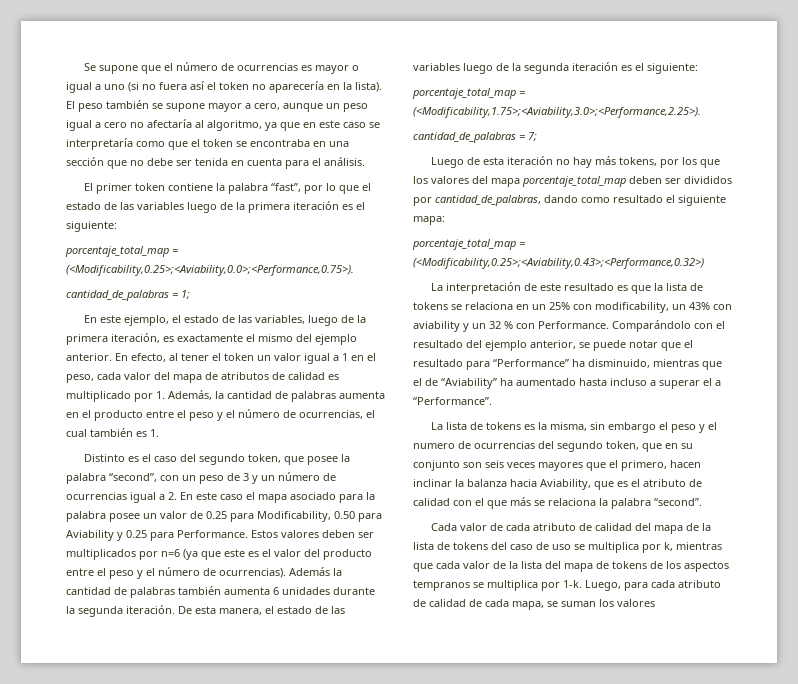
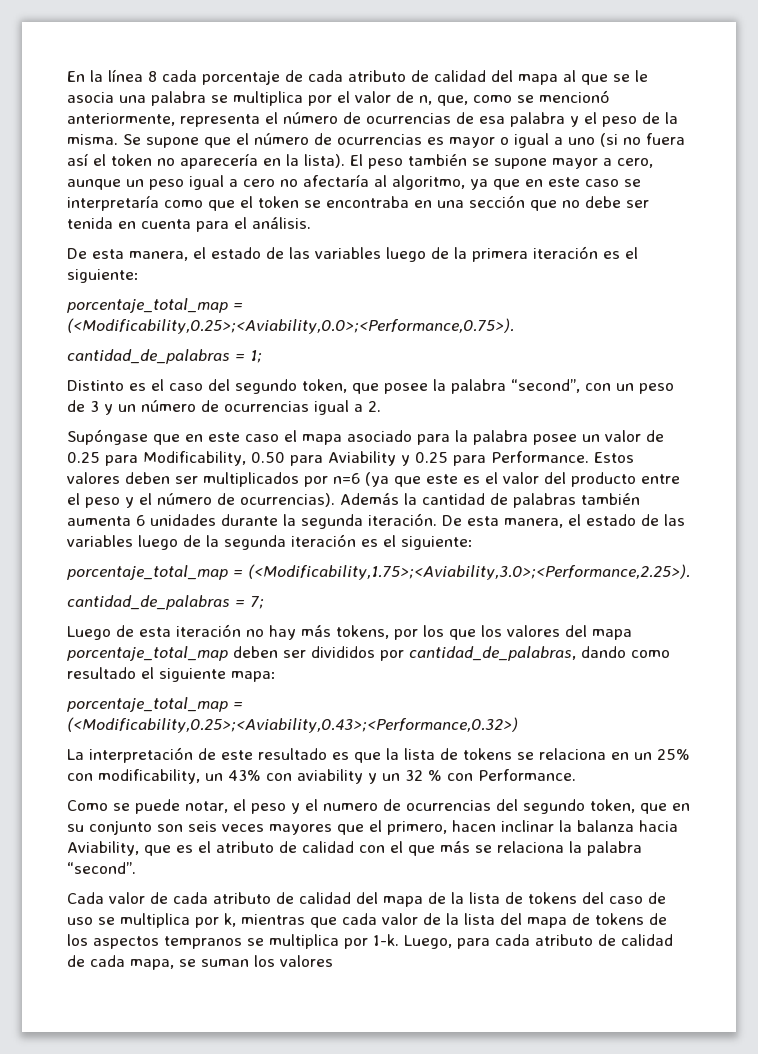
(83, 67) none -> [67,69,648,85] [67,90,610,106] [67,112,678,127] [67,134,118,145] En la línea 8 cada porcentaje de cada atributo de calidad del mapa al que se le asocia una palabra se multiplica por el valor de n, que, como se mencionó anteriormente, representa el número de ocurrencias de esa palabra y el peso de la misma.
[83,183,359,194] El primer token contiene la palabra “fast”, por lo que -> [67,248,188,261] De esta manera,
[83,315,366,326] [66,333,357,345] [66,353,376,364] [66,372,339,383] [66,390,385,402] [66,409,375,421] [66,428,159,437] // En este ejemplo, el estado de las variables, luego de la primera iteración, es exactamente el mismo del ejemplo anterior. En efecto, al tener el token un valor igual a 1 en el peso, cada valor del mapa de atributos de calidad es multiplicado por 1. Además, la cantidad de palabras aumenta en el producto entre el peso y el número de ocurrencias, el cual también es 1. -> (262, 356) none
[180,492,193,500] En -> [67,429,203,445] // Supóngase que en
[612,320,725,332] [413,340,693,351] [413,359,722,370] [413,378,721,389] [413,397,492,405] [430,422,656,433] Comparándolo con el resultado del ejemplo anterior, se puede notar que el resultado para “Performance” ha disminuido, mientras que el de “Aviability” ha aumentado hasta incluso a superar el a “Performance”. // La lista de tokens es la misma, sin embargo -> [67,799,228,814] // Como se puede notar,

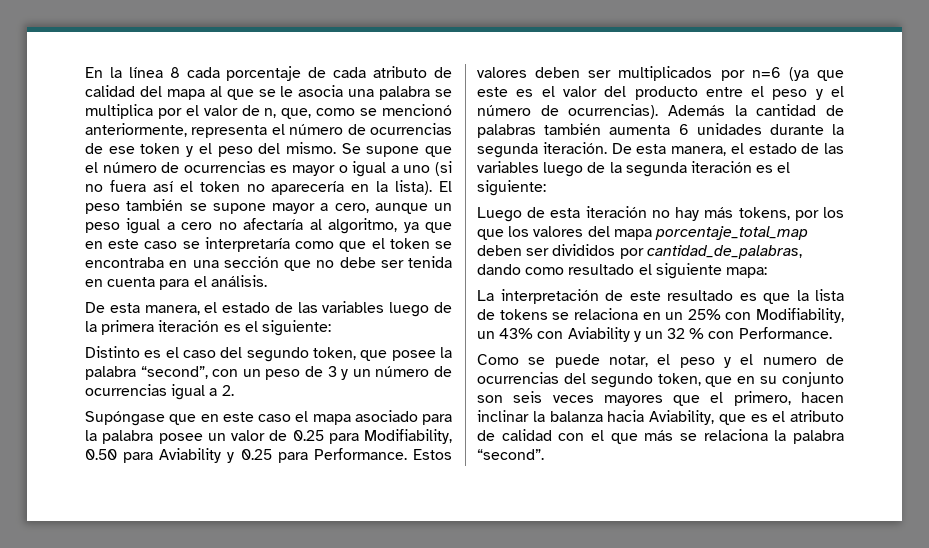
[479,112,565,127] esa palabra -> [108,143,181,154] ese token
[642,112,678,124] [67,134,118,145] de la misma. -> [258,142,336,154] del mismo.
[67,298,243,313] [67,318,514,334] [67,349,262,364] // porcentaje_total_map = (<Modificability,0.25>;<Aviability,0.0>;<Performance,0.75>). // cantidad_de_palabras = 1; -> (331, 328) none
[143,451,246,466] Modificability, -> [364,429,452,444] Modifiability,
[67,564,690,580] [67,595,264,610] // porcentaje_total_map = (<Modificability,1.75>;<Aviability,3.0>;<Performance,2.25>). // cantidad_de_palabras = 7; -> (546, 188) none
[67,697,243,712] [67,717,518,733] // porcentaje_total_map = (<Modificability,0.25>;<Aviability,0.43>;<Performance,0.32>) -> (767, 272) none
[98,769,200,784] modificability, -> [756,308,844,323] Modifiability,
[297,769,363,784] aviability -> [567,327,630,342] Aviability
[67,892,666,907] [67,913,667,928] [67,934,673,949] [67,955,333,970] // Cada valor de cada atributo de calidad del mapa de la lista de tokens del caso de uso se multiplica por k, mientras que cada valor de la lista del mapa de tokens de los aspectos tempranos se multiplica por 1-k. Luego, para cada atributo de calidad de cada mapa, se suman los valores -> (544, 454) none

